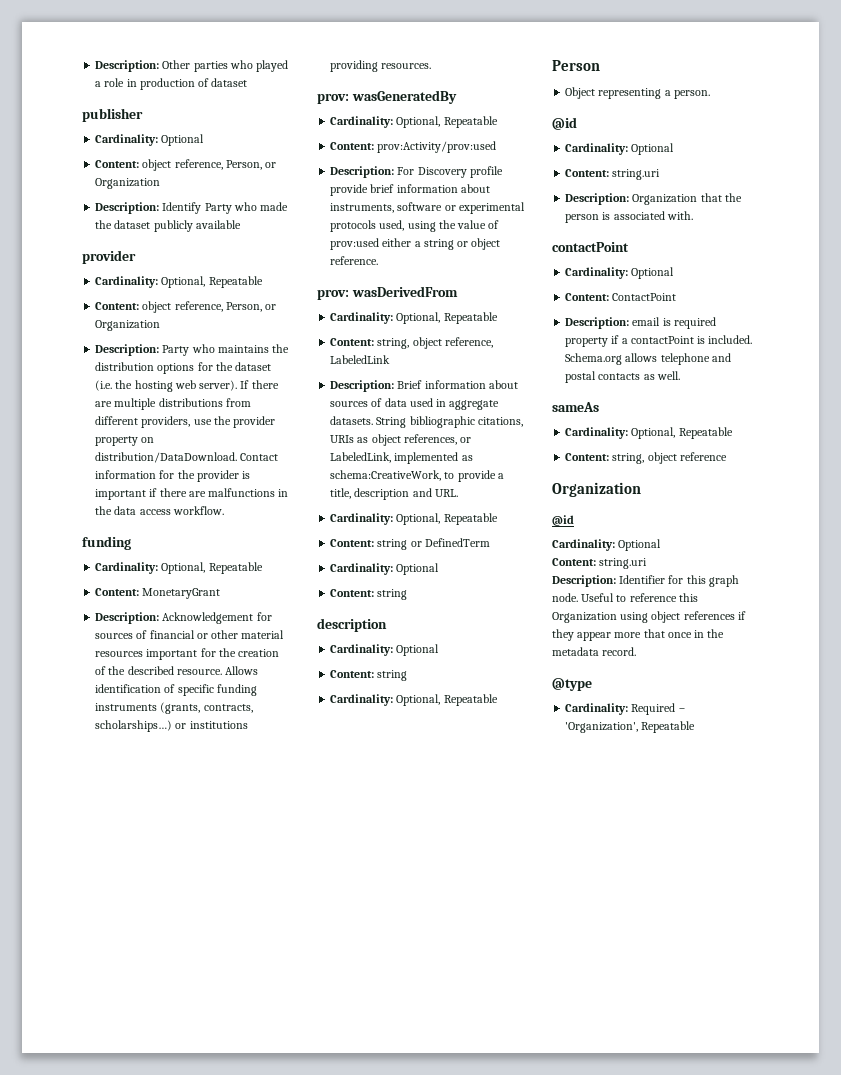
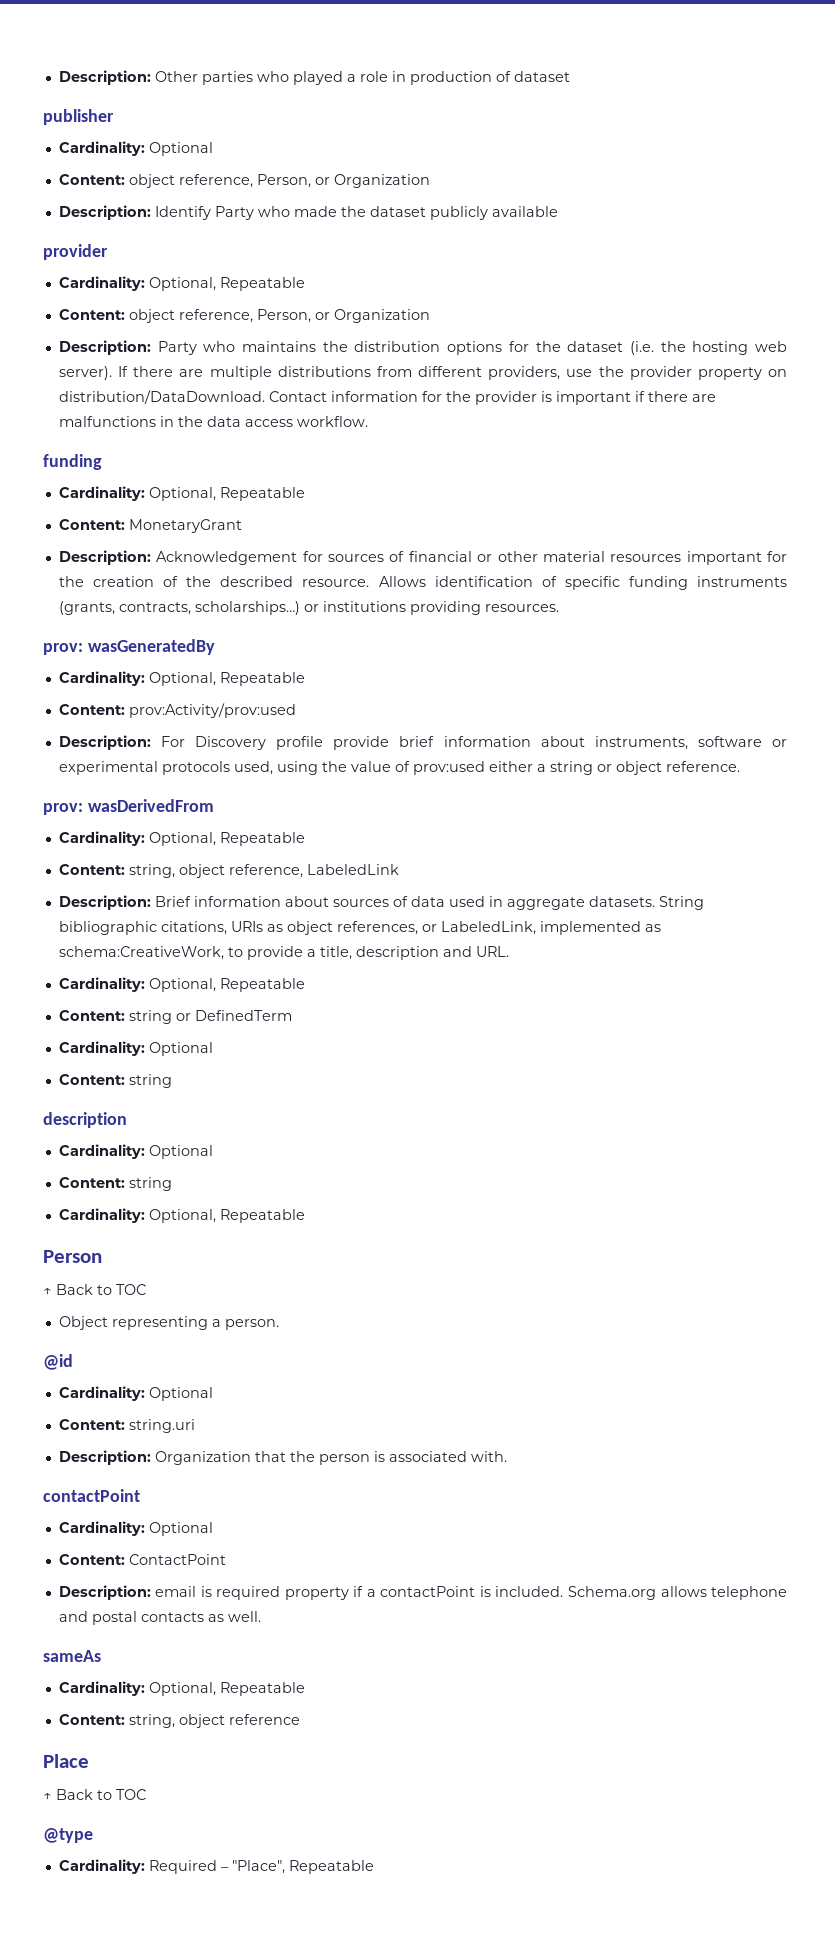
(600, 65) none -> [43,1284,146,1295] // ↑ Back to TOC
[552,482,641,497] [552,515,574,526] [552,539,662,551] [552,558,648,569] [552,575,739,587] [552,593,698,602] [552,611,746,623] [552,629,725,641] [552,647,637,656] Organization // @id // Cardinality: Optional // Content: string.uri // Description: Identifier for this graph node. Useful to reference this Organization using object references if they appear more that once in the metadata record. -> [43,1754,89,1768] [43,1789,146,1800] Place // ↑ Back to TOC
[565,722,639,733] 'Organization', -> [231,1860,285,1874] "Place",

